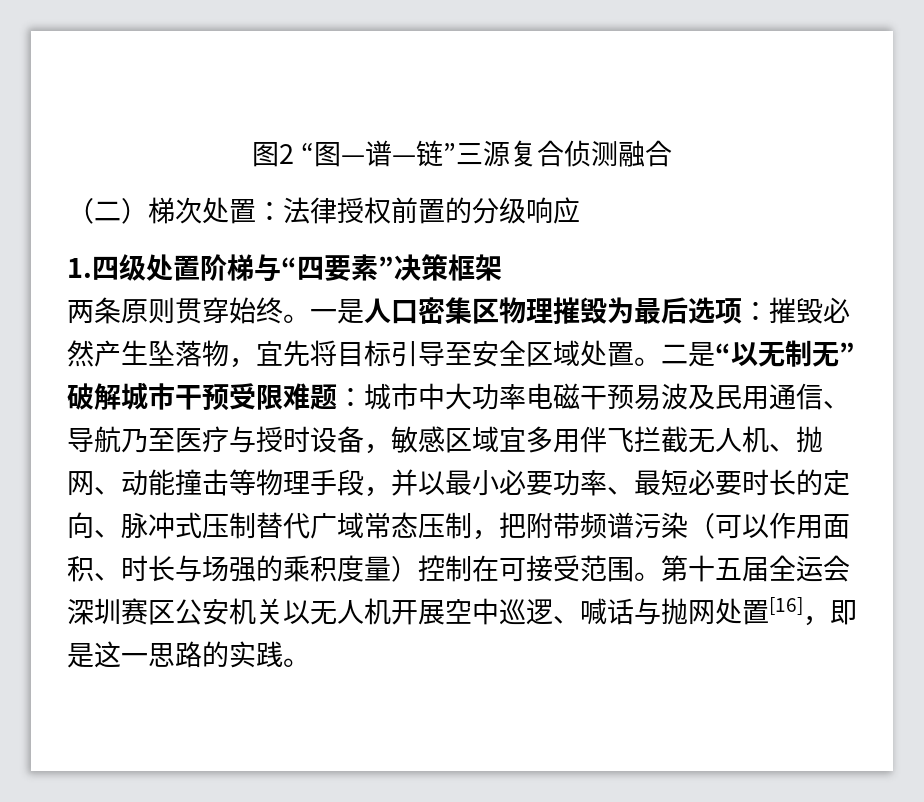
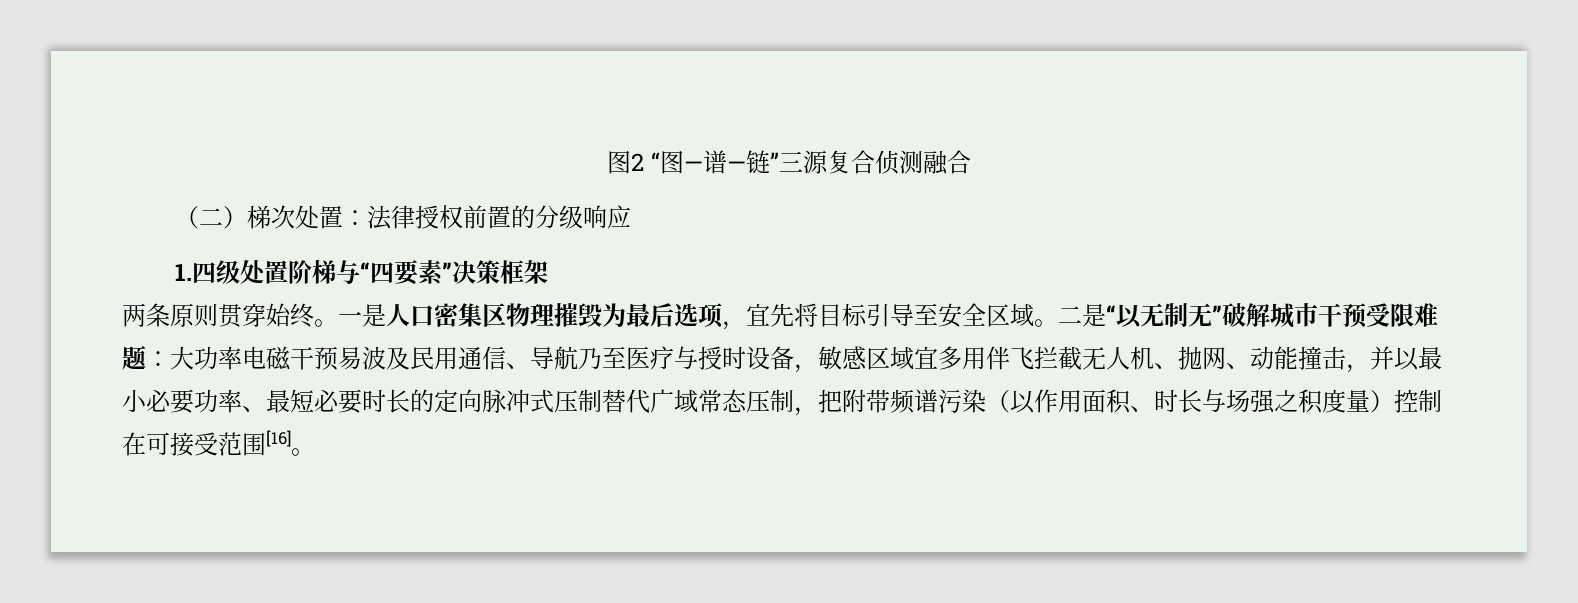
[742,297,850,324] [67,340,229,367] ：摧毁必然产生坠落物 -> (724, 315) none
[580,340,634,367] 处置 -> (1034, 315) none
[364,383,445,410] 城市中 -> (170, 359) none
[229,469,364,496] 等物理手段 -> (1346, 358) none
[94,530,121,538] 、 -> (482, 400) none
[715,514,742,539] 可 -> (1010, 401) none
[256,555,310,582] 的乘 -> [1274,390,1298,412] 之
[634,555,850,582] [67,597,803,625] [803,600,857,626] [67,641,283,668] 。第十五届全运会深圳赛区公安机关以无人机开展空中巡逻、喊话与抛网处置[16]，即是这一思路的实践 -> [266,430,291,447] [16]

